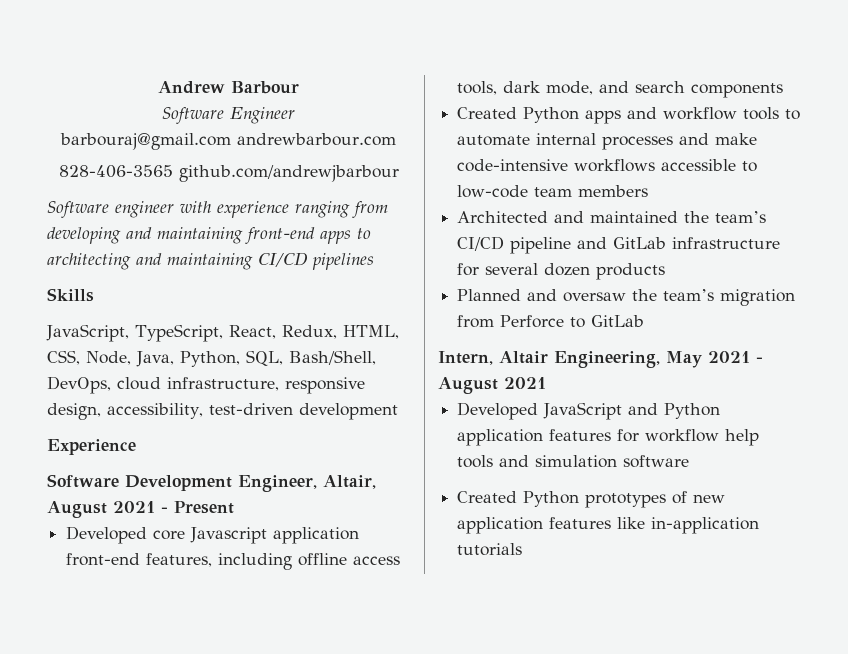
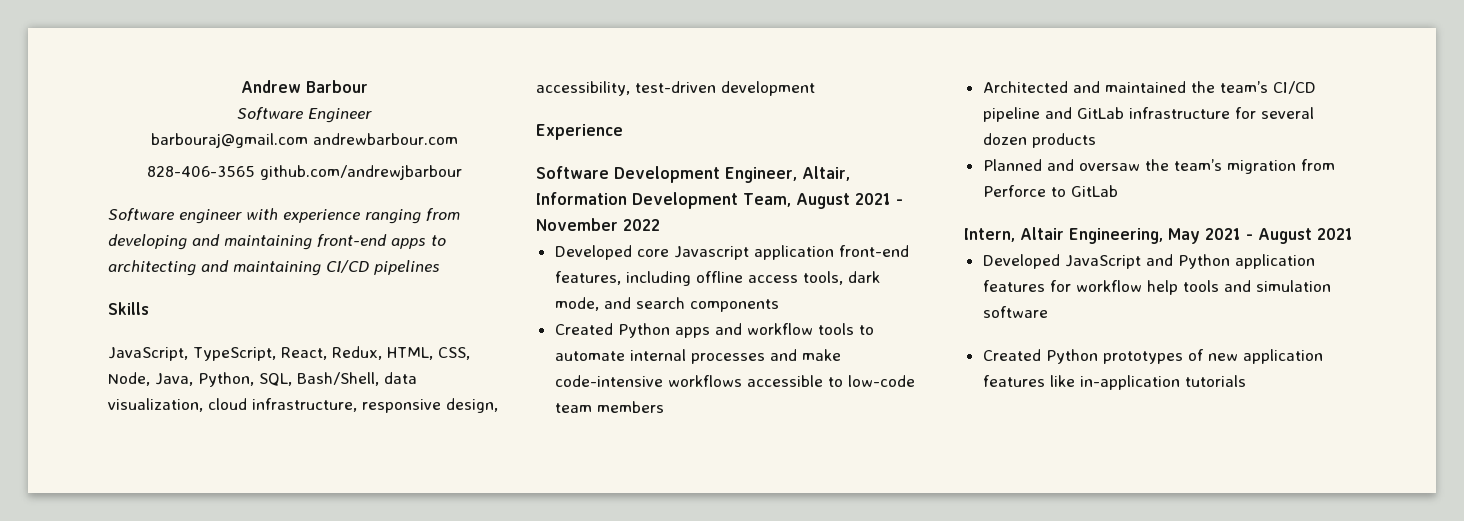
[47,376,111,394] DevOps, -> [384,372,417,384] [108,398,203,412] data visualization,
(376, 482) none -> [536,192,791,209] Information Development Team,
[174,501,234,514] Present -> [536,218,660,231] November 2022

